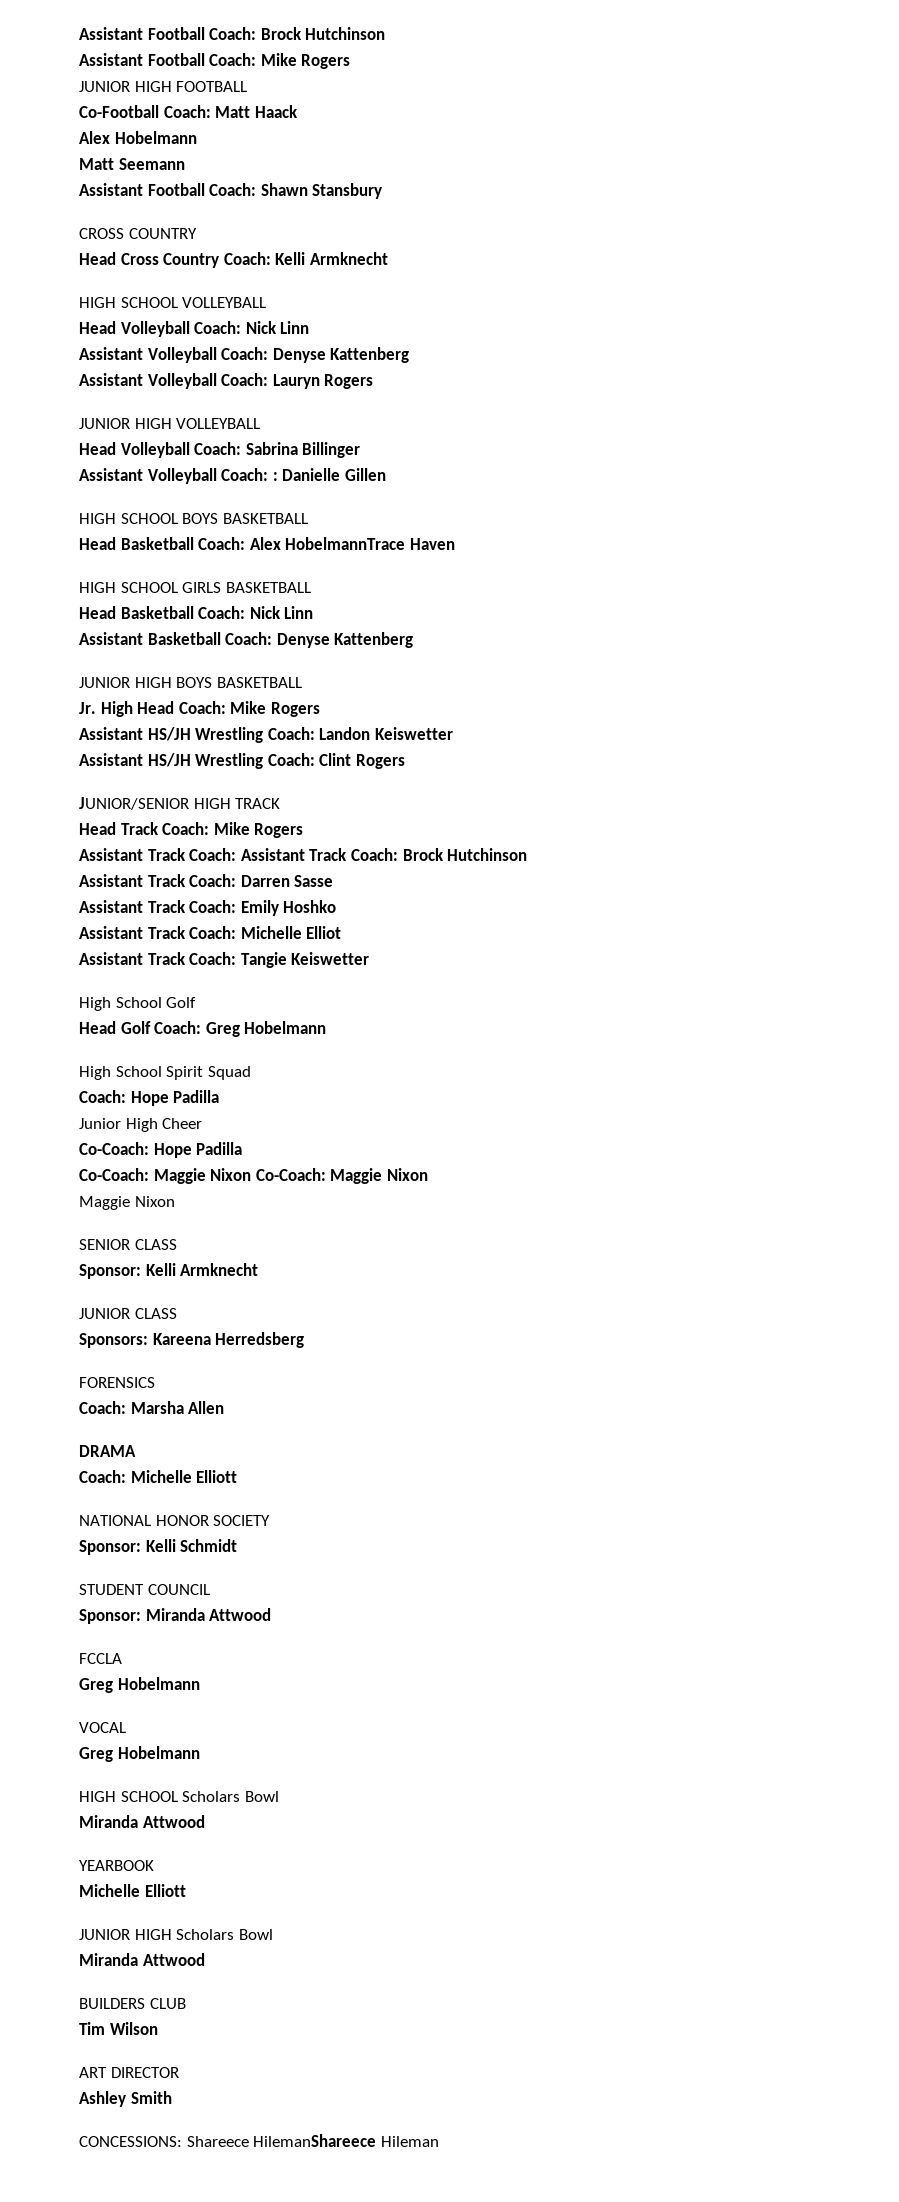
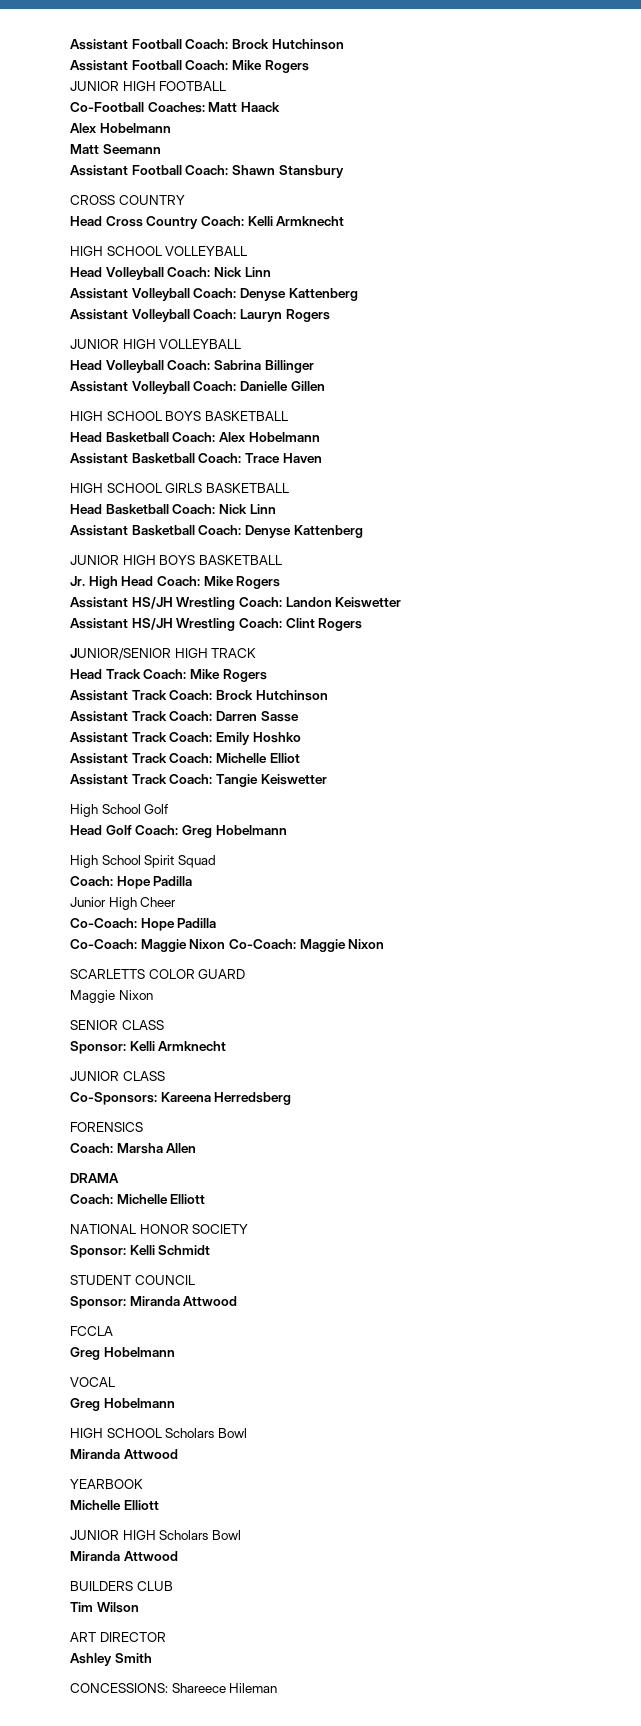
[163,105,211,118] Coach: -> [147,102,205,113] Coaches:
[272,472,278,481] : -> (237, 386) none
[285,537,406,550] HobelmannTrace -> [248,432,320,442] [70,453,280,464] Hobelmann // Assistant Basketball Coach: Trace
[240,848,398,861] Assistant Track Coach: -> (213, 695) none
(428, 1174) none -> [70,969,246,979] // SCARLETTS COLOR GUARD
[79,1333,148,1348] Sponsors: -> [70,1092,157,1105] Co-Sponsors:
[253,2134,377,2147] HilemanShareece -> (226, 1688) none

